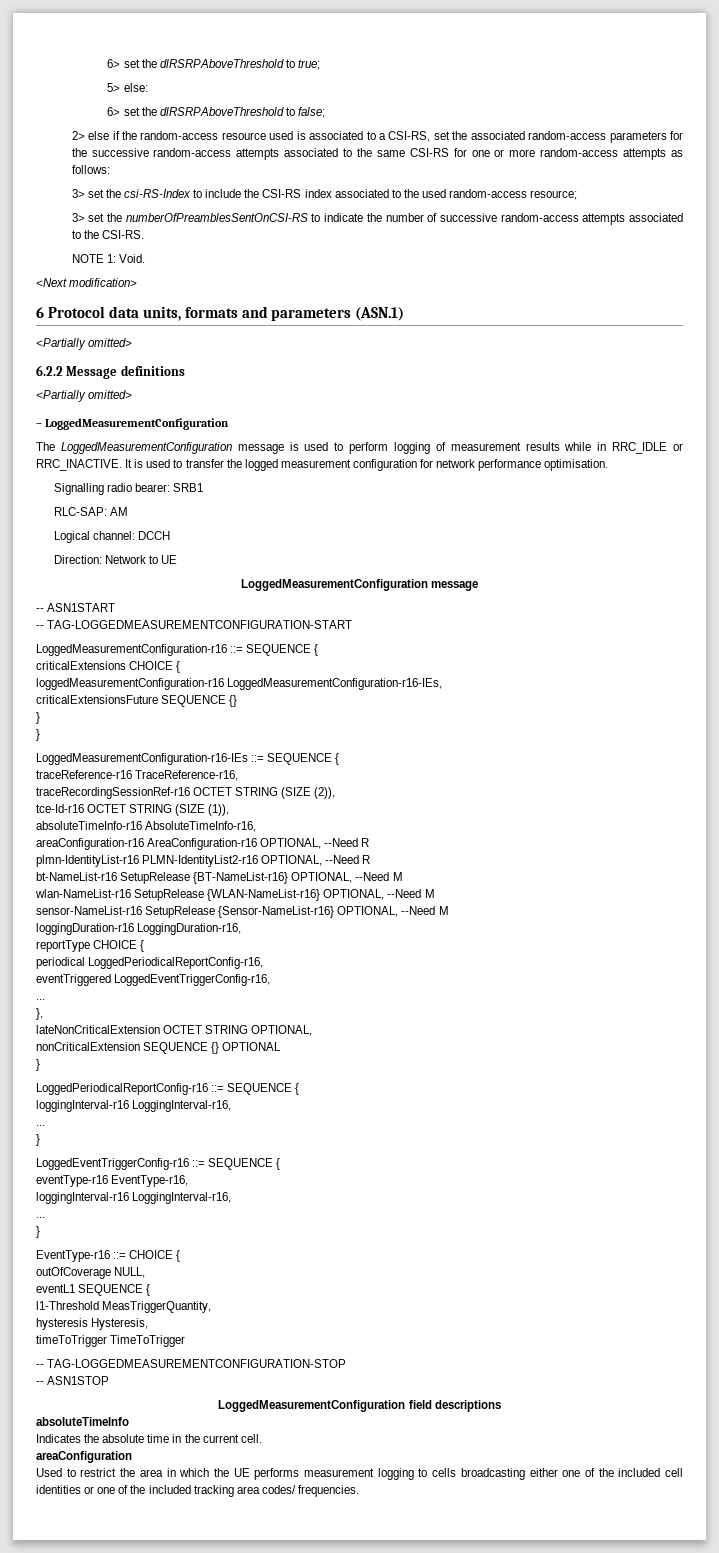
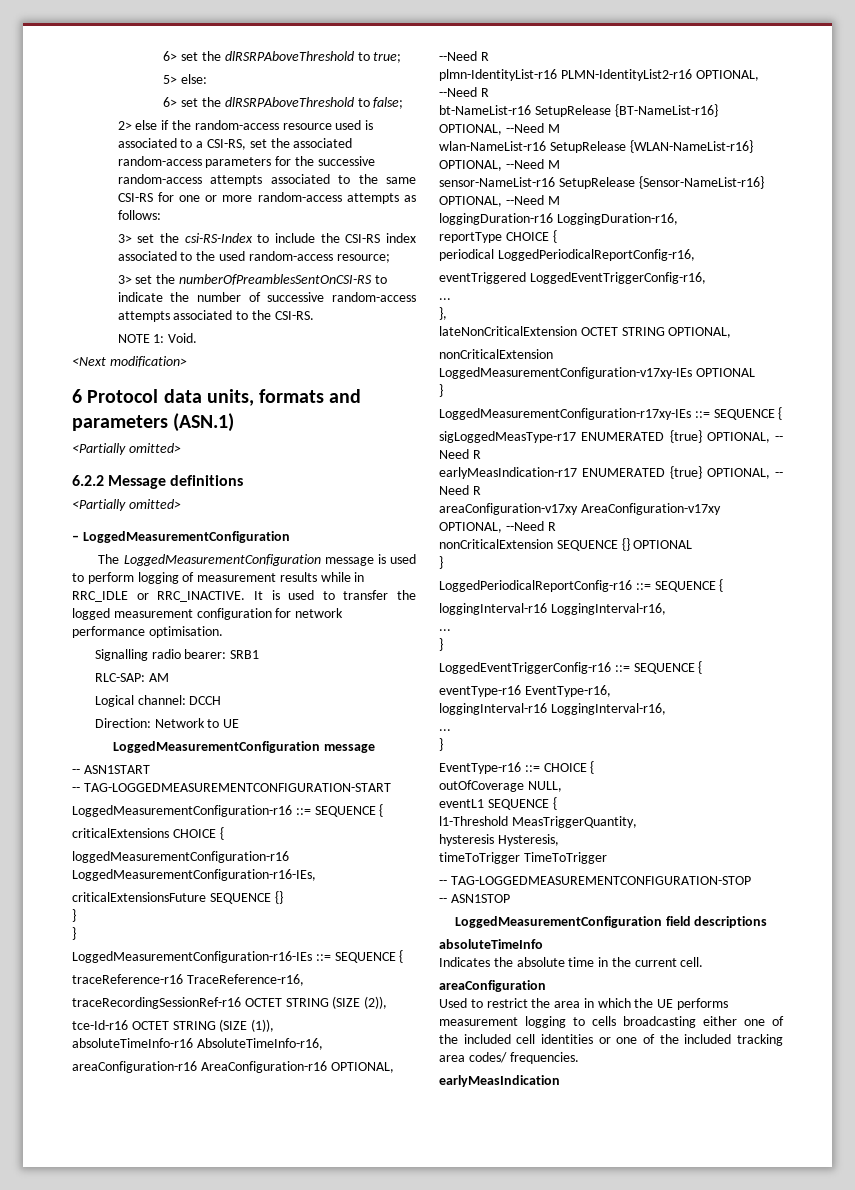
(313, 1030) none -> [439,349,553,359] [439,367,755,379] [439,384,443,397] [439,407,783,420] [439,430,783,443] [439,449,481,459] [439,466,783,479] [439,485,481,495] [439,503,721,515] [439,521,556,533] // nonCriticalExtension LoggedMeasurementConfiguration-v17xy-IEs OPTIONAL // } // LoggedMeasurementConfiguration-r17xy-IEs ::= SEQUENCE { // sigLoggedMeasType-r17 ENUMERATED {true} OPTIONAL, -- Need R // earlyMeasIndication-r17 ENUMERATED {true} OPTIONAL, -- Need R // areaConfiguration-v17xy AreaConfiguration-v17xy OPTIONAL, --Need R
(359, 1491) none -> [439,1075,560,1087] // earlyMeasIndication

